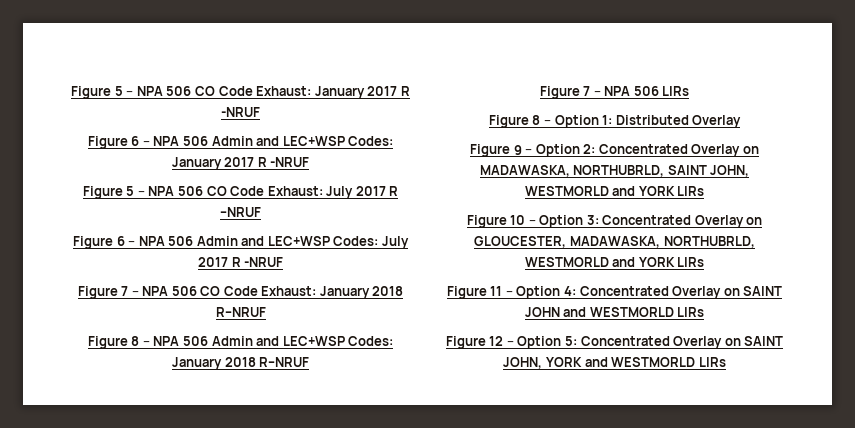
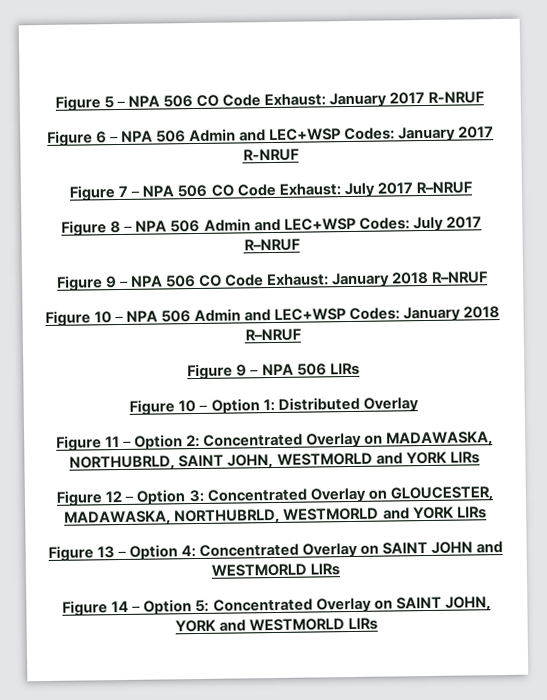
[400,86,410,96] [221,107,260,117] R -NRUF -> [428,91,485,104] R-NRUF
[257,157,310,167] [82,186,135,199] R -NRUF // Figure 5 -> [242,148,299,162] [69,185,129,202] R-NRUF // Figure 7
[389,186,399,196] [220,207,261,217] [73,236,125,249] R –NRUF // Figure 6 -> [415,181,472,195] [61,220,122,237] R–NRUF // Figure 8
[231,257,284,267] [77,286,129,299] R -NRUF // Figure 7 -> [243,238,300,252] [56,275,117,292] R–NRUF // Figure 9
[131,336,140,346] 8 -> [93,311,112,324] 10
[583,86,591,96] 7 -> [236,364,248,377] 9
[532,115,541,125] 8 -> [178,400,197,413] 10
[513,145,522,155] 9 -> [104,436,120,448] 11
[510,215,526,225] 10 -> [105,490,123,503] 12
[490,286,503,296] 11 -> [96,546,115,559] 13
[489,336,504,346] 12 -> [111,600,130,613] 14

